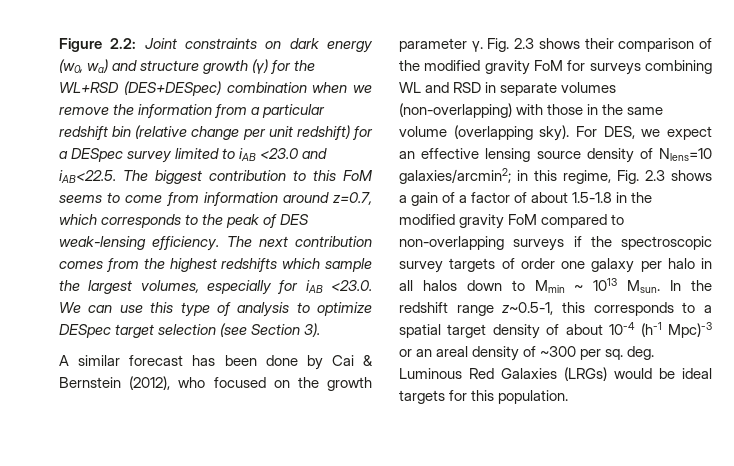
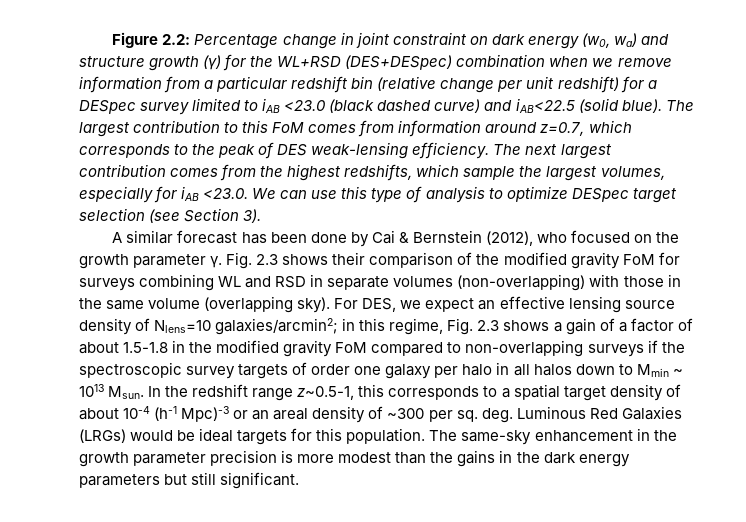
[144,38,257,49] Joint constraints -> [194,32,467,49] Percentage change in joint constraint
[113,104,135,115] the -> (672, 62) none
[302,148,328,159] [59,170,202,184] and iAB<22.5. The biggest -> [329,98,694,113] [79,122,130,137] (black dashed curve) and iAB<22.5 (solid blue). The largest
[59,192,163,203] seems to come -> [308,124,357,133] comes
(288, 241) none -> [560,144,612,159] largest
[221,258,278,272] redshifts -> [344,164,413,181] redshifts,
(569, 397) none -> [429,428,677,445] [79,450,630,467] [79,472,300,489] The same-sky enhancement in the growth parameter precision is more modest than the gains in the dark energy parameters but still significant.

